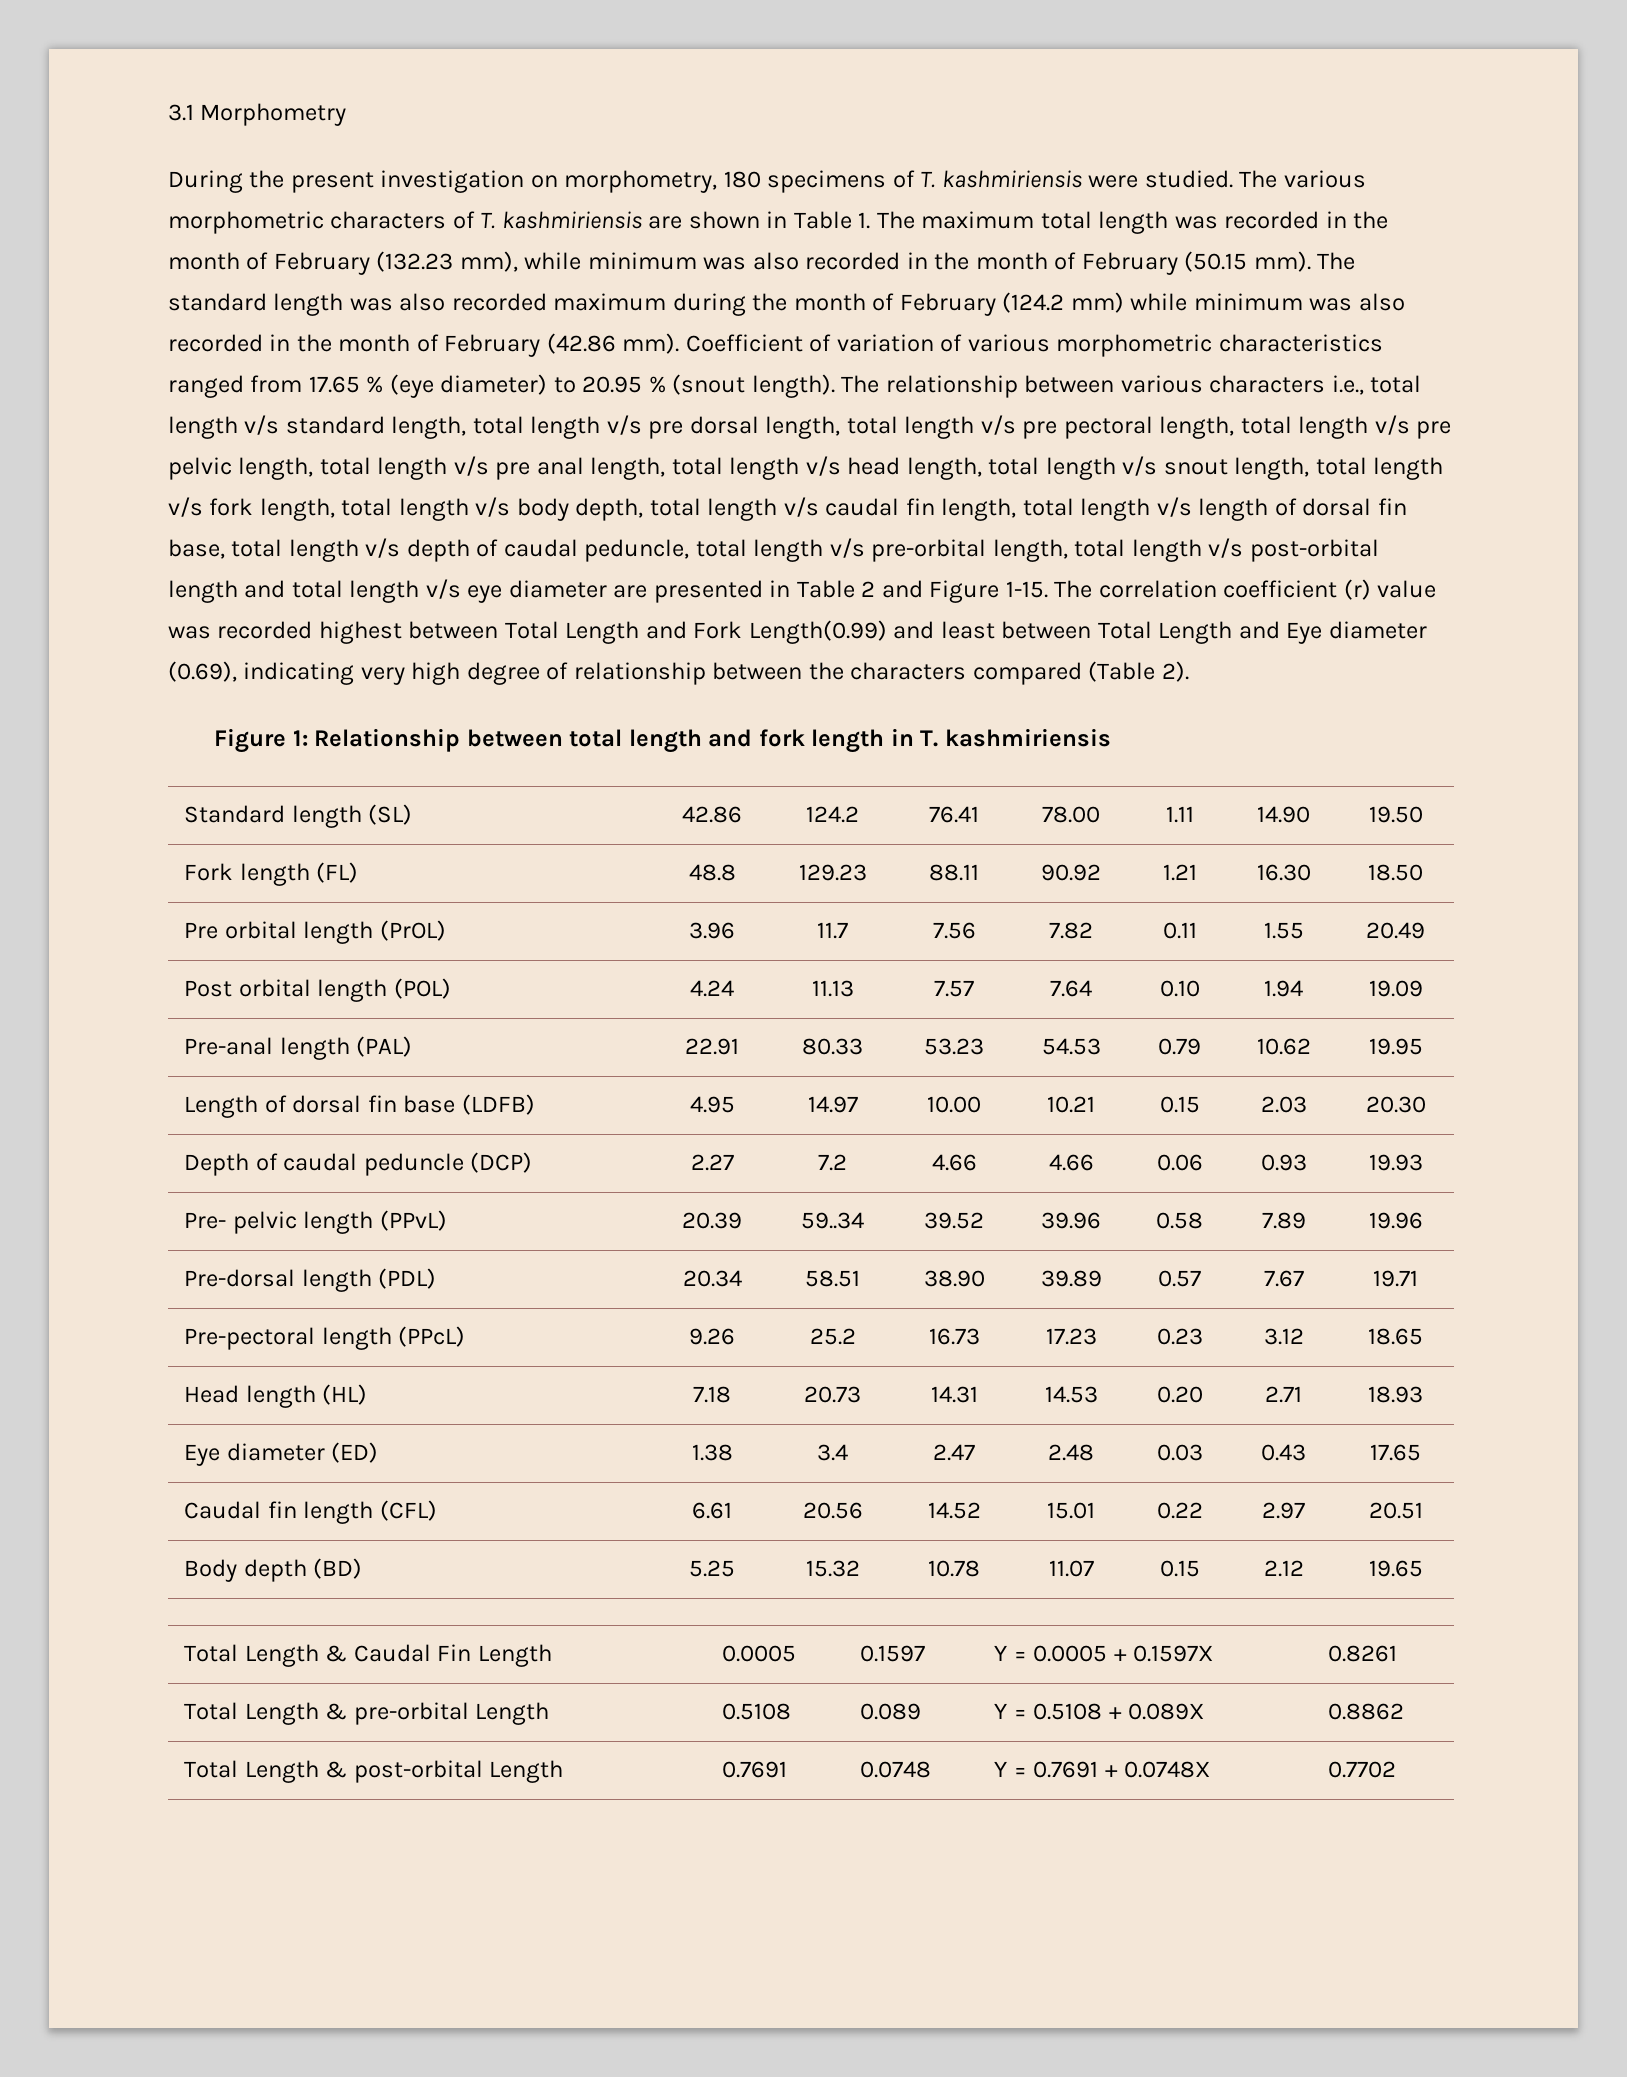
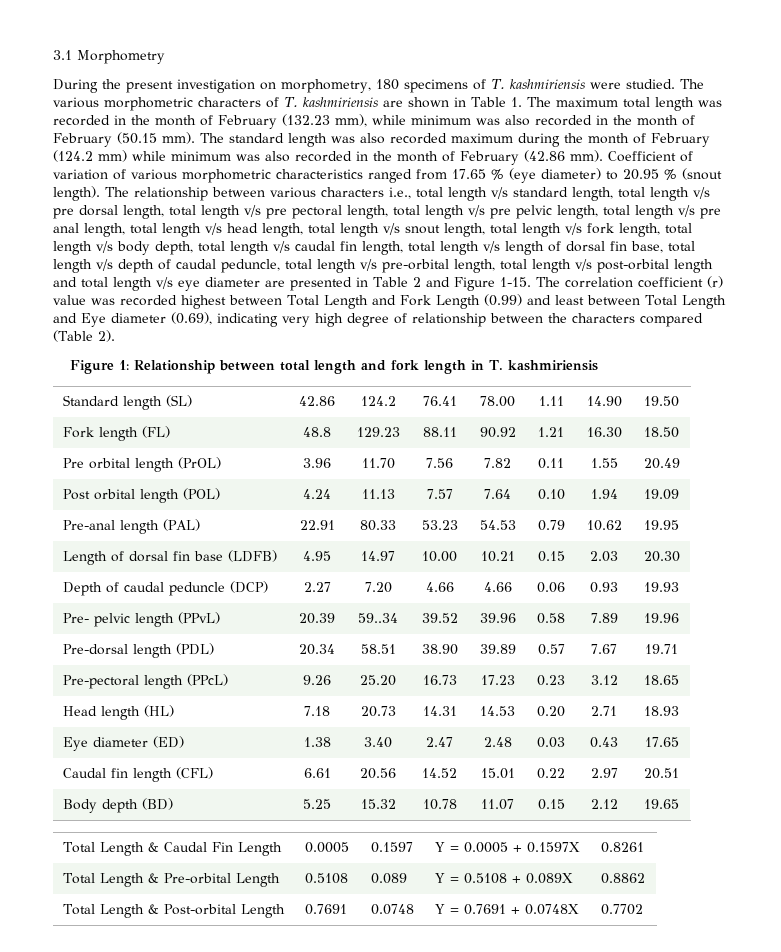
[748,620,887,644] Length(0.99) -> [435,294,522,309] Length (0.99)
[817,922,848,939] 11.7 -> [361,458,395,469] 11.70
[818,1154,847,1171] 7.2 -> [364,582,392,593] 7.20
[809,1328,856,1345] 25.2 -> [360,675,396,686] 25.20
[817,1444,848,1461] 3.4 -> [364,737,392,748] 3.40
[353,1702,469,1725] pre-orbital -> [164,873,232,884] Pre-orbital
[353,1760,483,1783] post-orbital -> [164,904,237,915] Post-orbital

